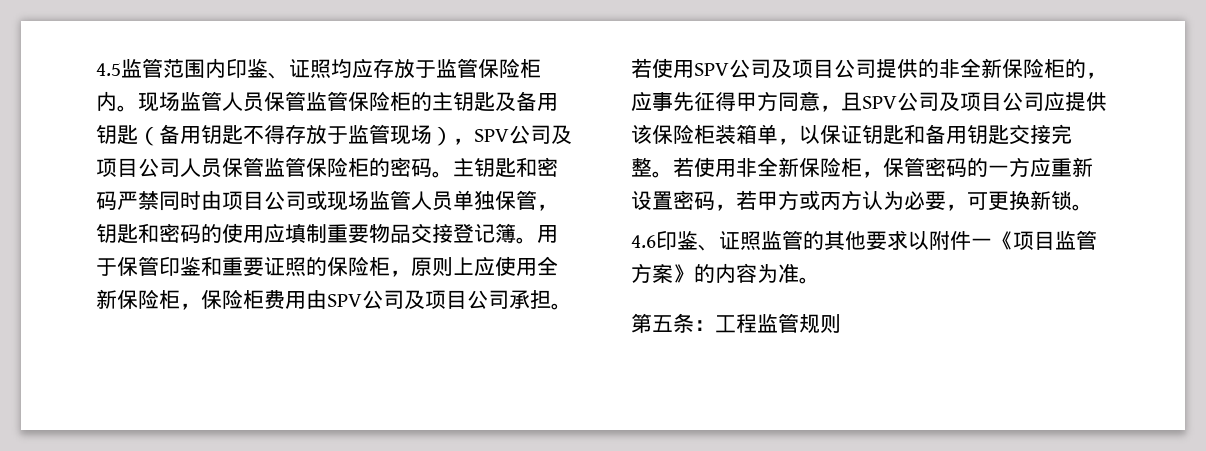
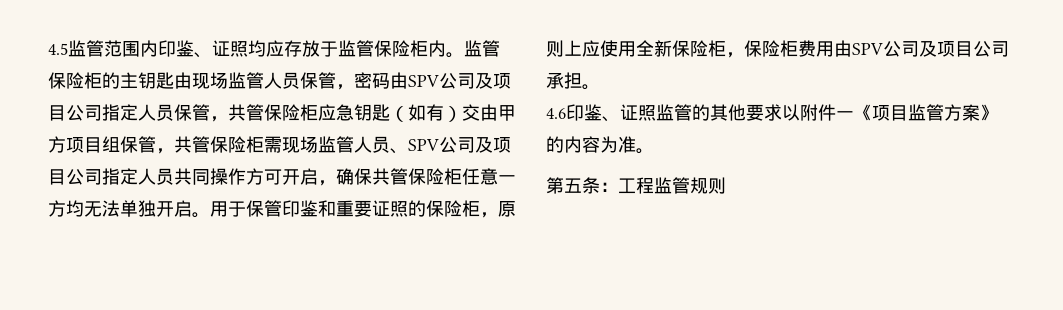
[138,91,306,112] 现场监管人员保管 -> (464, 55) none
[495,91,558,111] [96,124,572,146] [96,157,558,178] [96,190,558,211] [96,223,516,244] 及备用钥匙（备用钥匙不得存放于监管现场），SPV公司及项目公司人员保管监管保险柜的密码。主钥匙和密码严禁同时由项目公司或现场监管人员单独保管，钥匙和密码的使用应填制重要物品交接登记簿 -> [174,72,511,90] [48,104,516,122] [48,136,511,154] [48,168,516,186] [48,200,192,217] 由现场监管人员保管，密码由SPV公司及项目公司指定人员保管，共管保险柜应急钥匙（如有）交由甲方项目组保管，共管保险柜需现场监管人员、SPV公司及项目公司指定人员共同操作方可开启，确保共管保险柜任意一方均无法单独开启
[631,58,1107,79] [631,91,1107,112] [631,124,1072,145] [631,157,1093,178] [631,190,1093,211] 若使用SPV公司及项目公司提供的非全新保险柜的，应事先征得甲方同意，且SPV公司及项目公司应提供该保险柜装箱单，以保证钥匙和备用钥匙交接完整。若使用非全新保险柜，保管密码的一方应重新设置密码，若甲方或丙方认为必要，可更换新锁。 -> (600, 87) none

